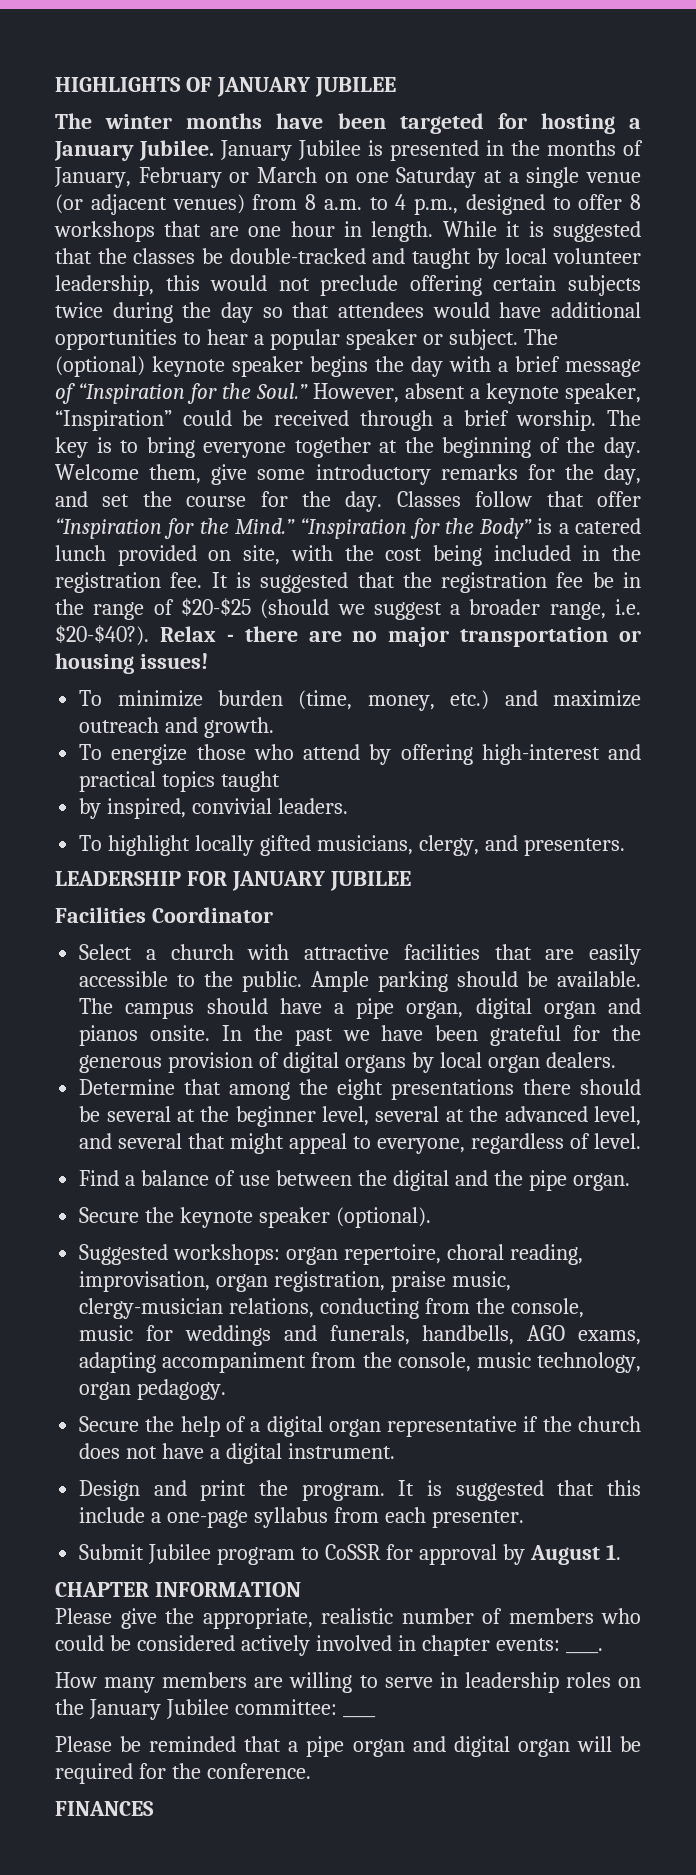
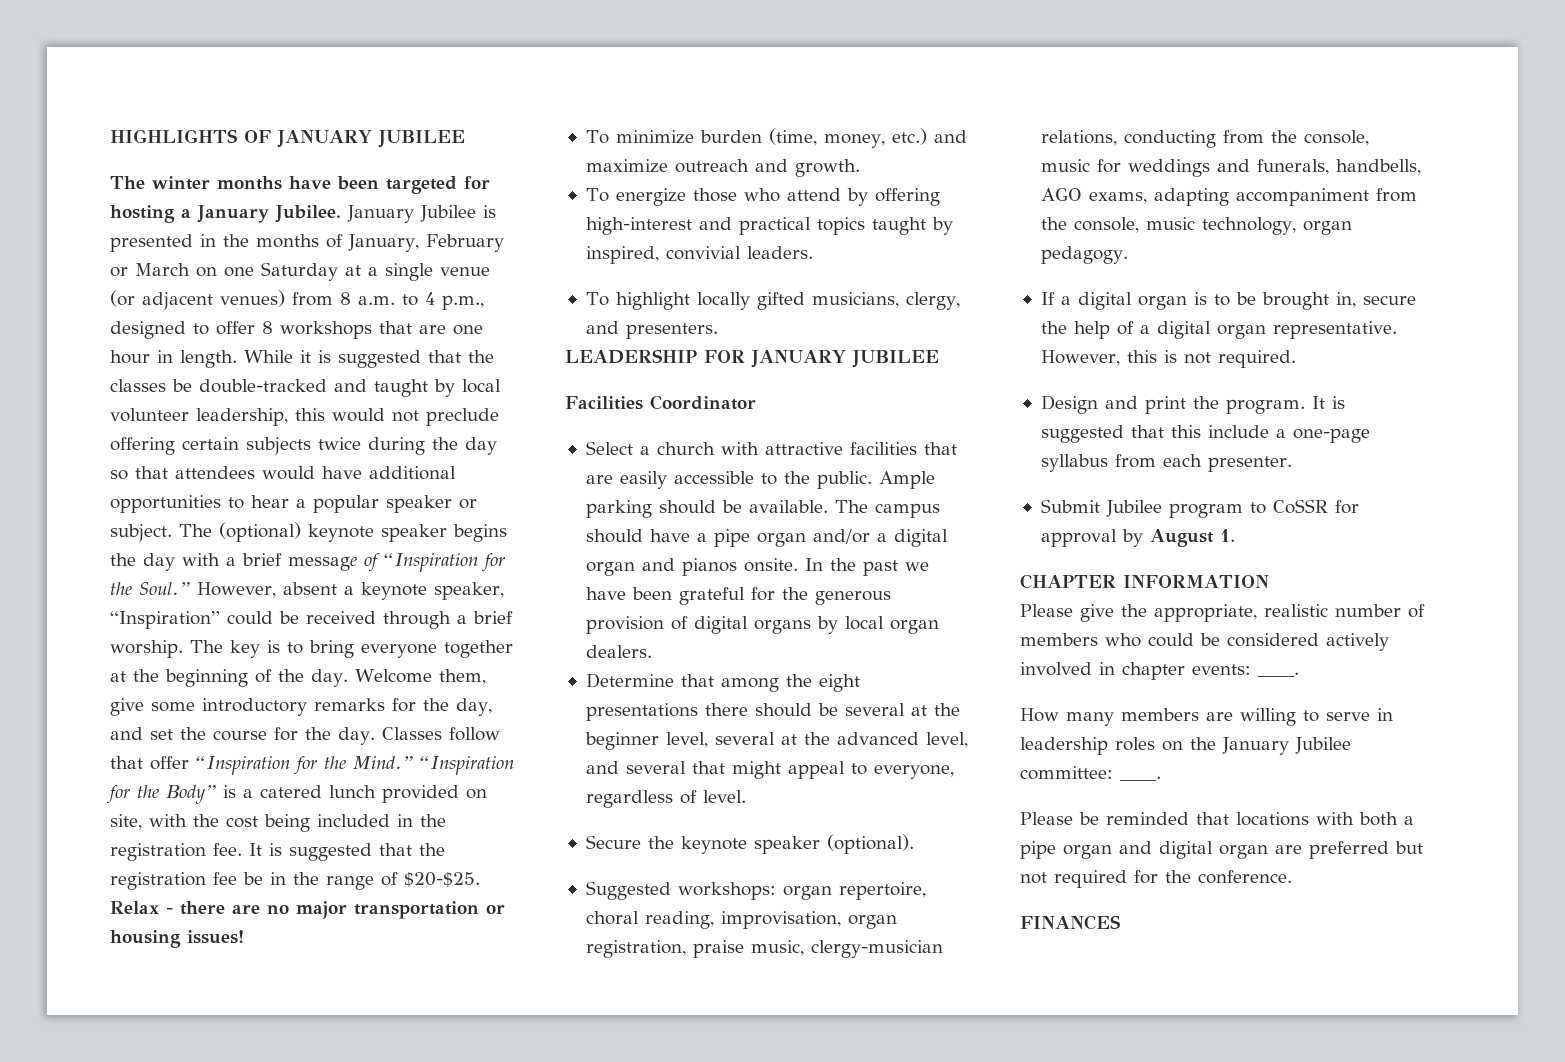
[180,598,641,620] [55,625,149,646] $20-$25 (should we suggest a broader range, i.e. $20-$40?). -> [404,872,480,887] $20-$25.
(281, 781) // -> (926, 226) none
[406,1001,464,1019] organ, -> [756,529,887,547] organ and/or a
[79,1170,630,1191] // Find a balance of use between the digital and the pipe organ. -> (746, 796) none
[79,1416,140,1432] Secure -> [1040,292,1416,310] If a digital organ is to be brought in, secure
[387,1416,641,1437] [79,1443,395,1464] representative if the church does not have a digital instrument. -> [1272,321,1397,339] [1040,350,1296,368] representative. However, this is not required.
[342,1715,376,1718] ____ -> [1120,776,1161,781] ____.
(282, 1744) none -> [1236,812,1398,826] locations with both
[576,1736,641,1752] will be -> [1275,841,1423,859] [1020,872,1047,884] are preferred but not

